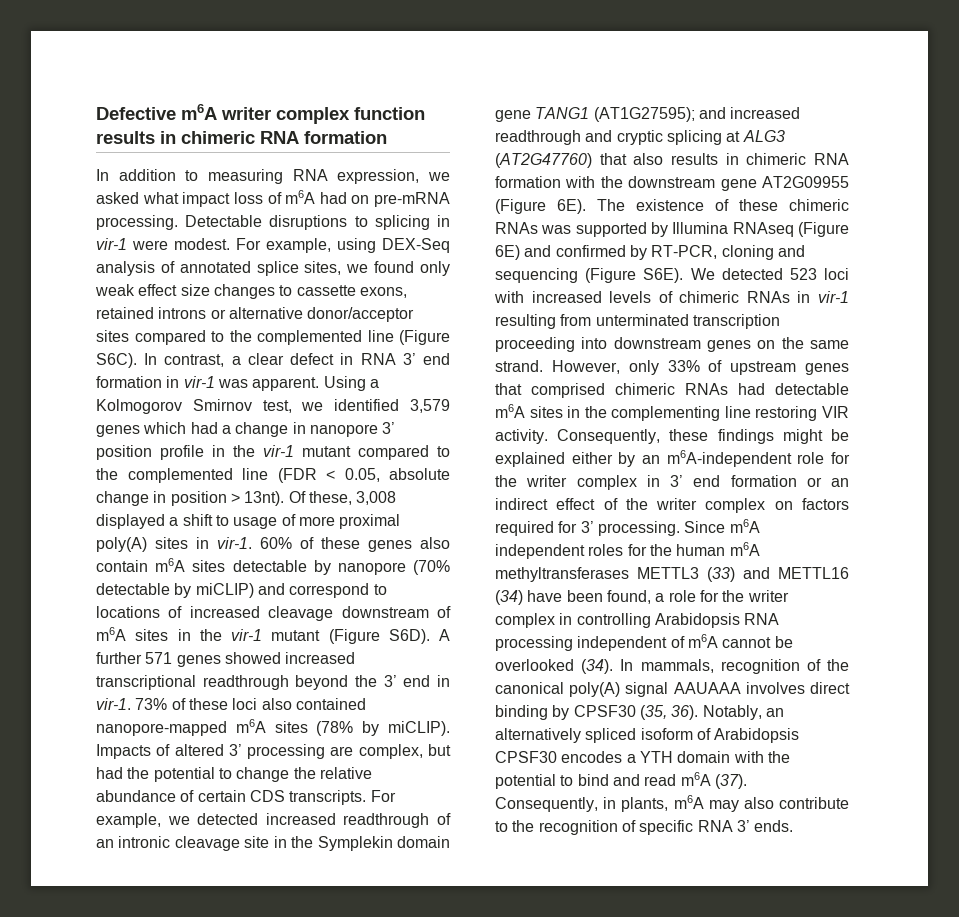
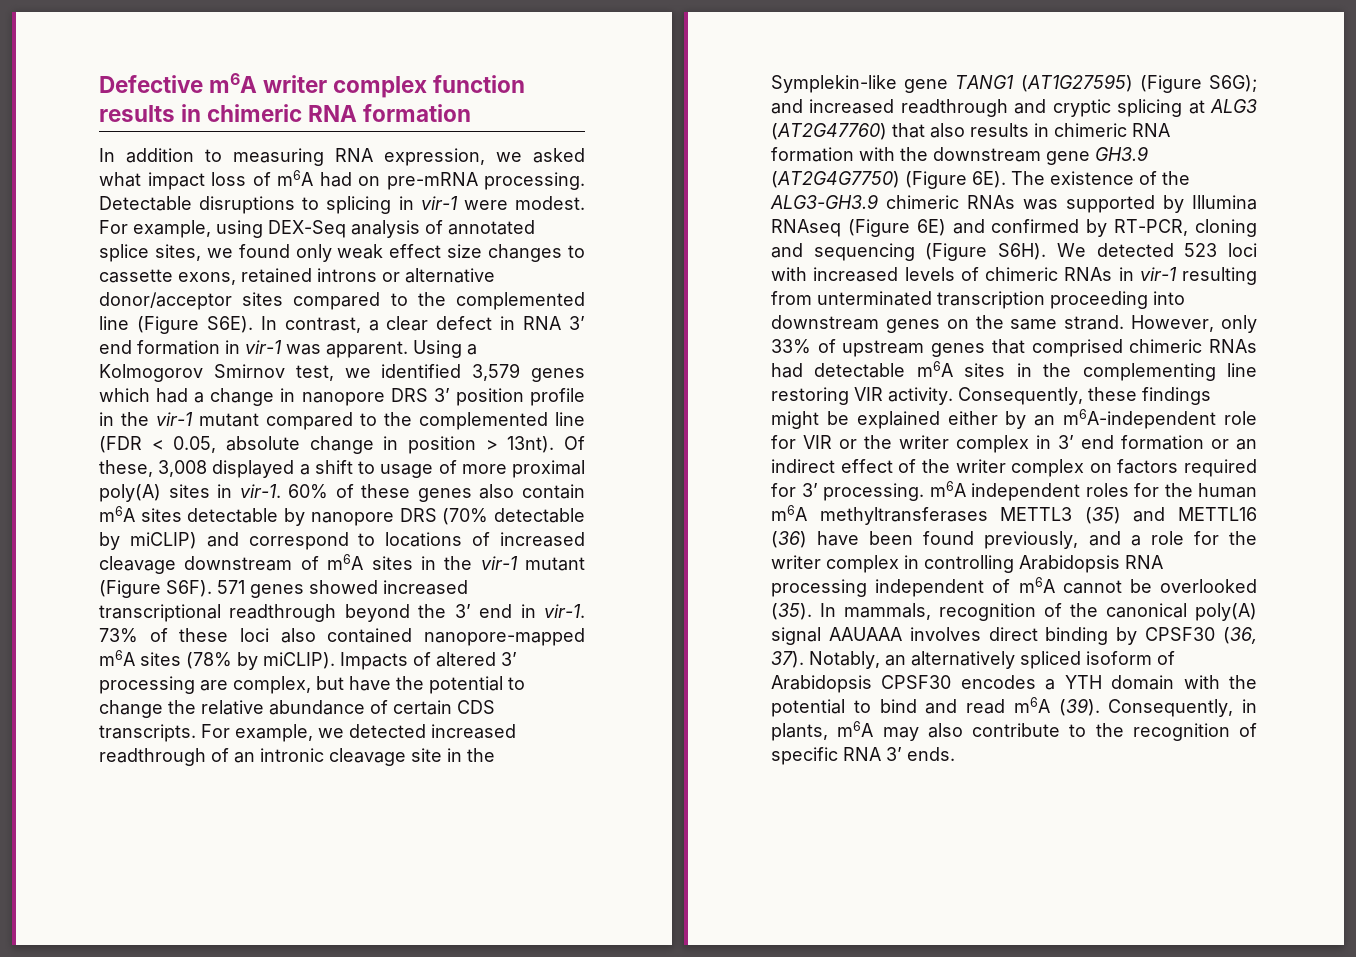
[96,353,137,368] S6C). -> [206,316,253,333] S6E).
(378, 430) none -> [390,388,428,402] DRS
(406, 568) none -> [399,508,437,522] DRS
[388,629,450,644] [96,652,142,664] S6D). A further -> [166,580,212,597] S6F).
[96,767,123,779] had -> [349,676,391,691] have
[317,836,450,851] [495,107,695,122] Symplekin domain gene TANG1 (AT1G27595); -> [771,74,1257,93] Symplekin-like gene TANG1 (AT1G27595) (Figure S6G);
[762,176,849,188] AT2G09955 -> [1095,146,1149,161] [771,171,900,188] GH3.9 (AT2G4G7750)
[739,199,778,211] these -> [1162,171,1190,185] [770,194,879,209] the ALG3-GH3.9
[643,268,684,283] S6E). -> [998,243,1047,260] S6H).
(850, 458) none -> [803,435,857,449] VIR or
[684,521,726,533] Since -> (924, 492) none
[707,567,735,582] (33) -> [1084,507,1121,524] (35)
[495,590,523,605] (34) -> [771,531,807,548] (36)
[606,590,651,604] found, -> [923,531,1121,549] found previously, and
[581,659,614,674] (34). -> [771,603,812,620] (35).
[639,705,699,720] (35, 36). -> [1223,627,1257,644] [771,651,804,668] (36, 37).
[714,774,747,789] (37). -> [1058,698,1100,716] (39).

